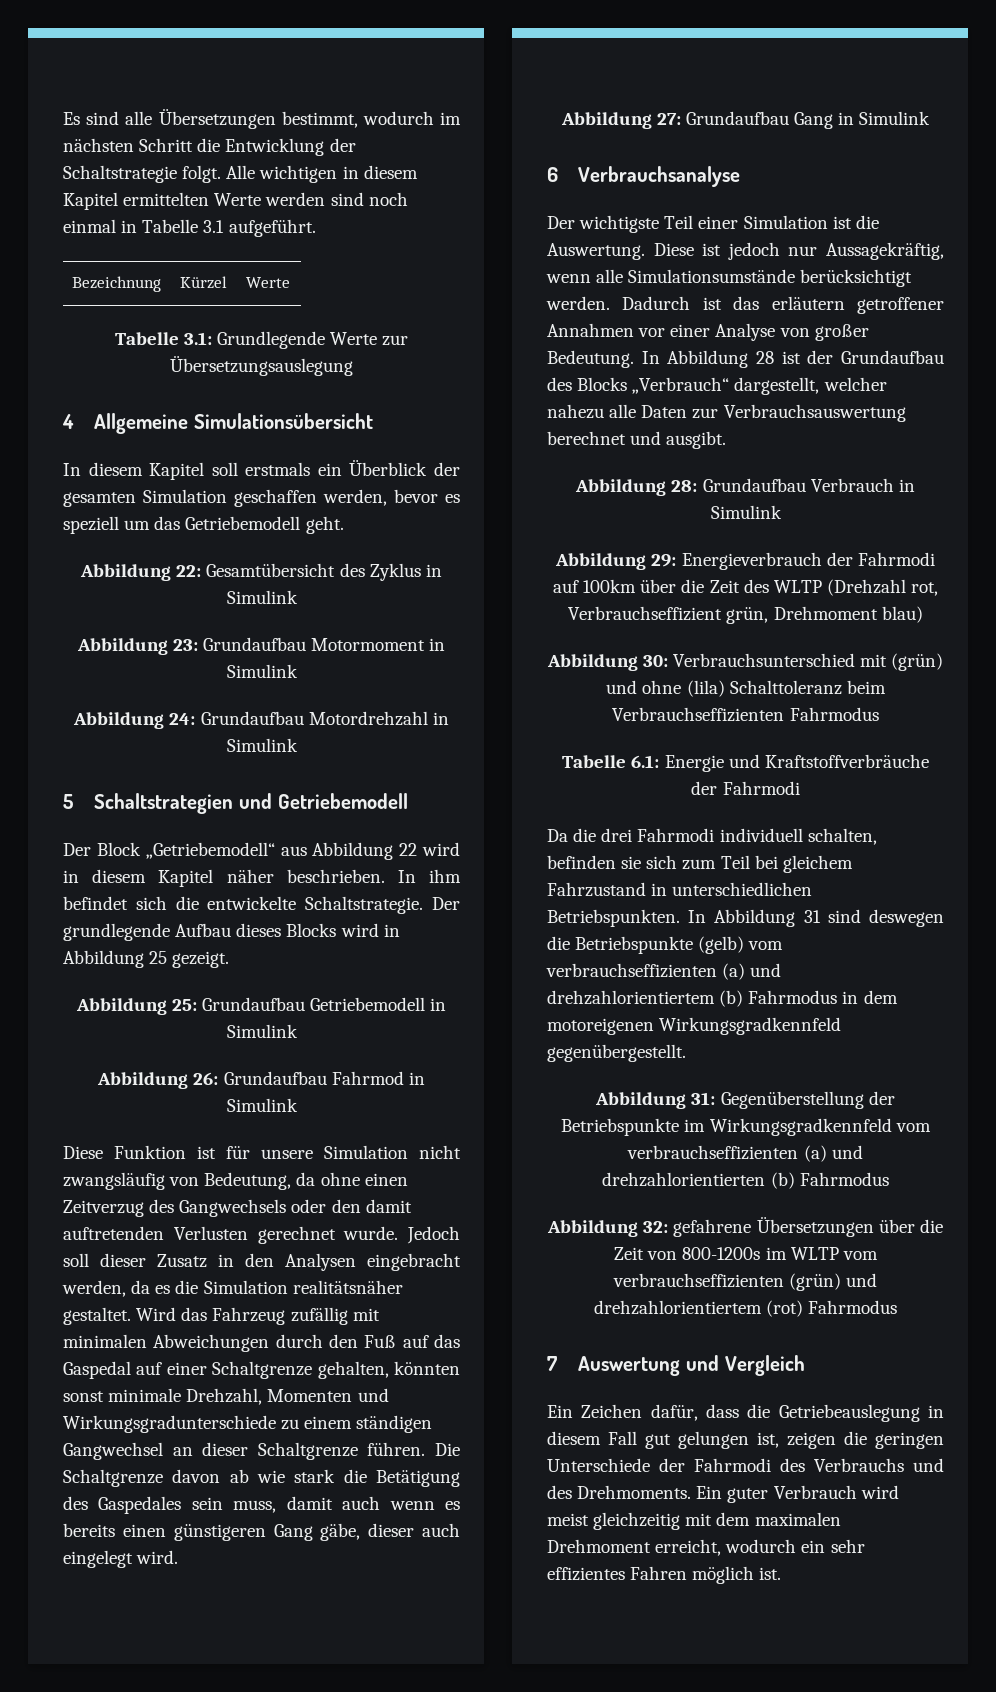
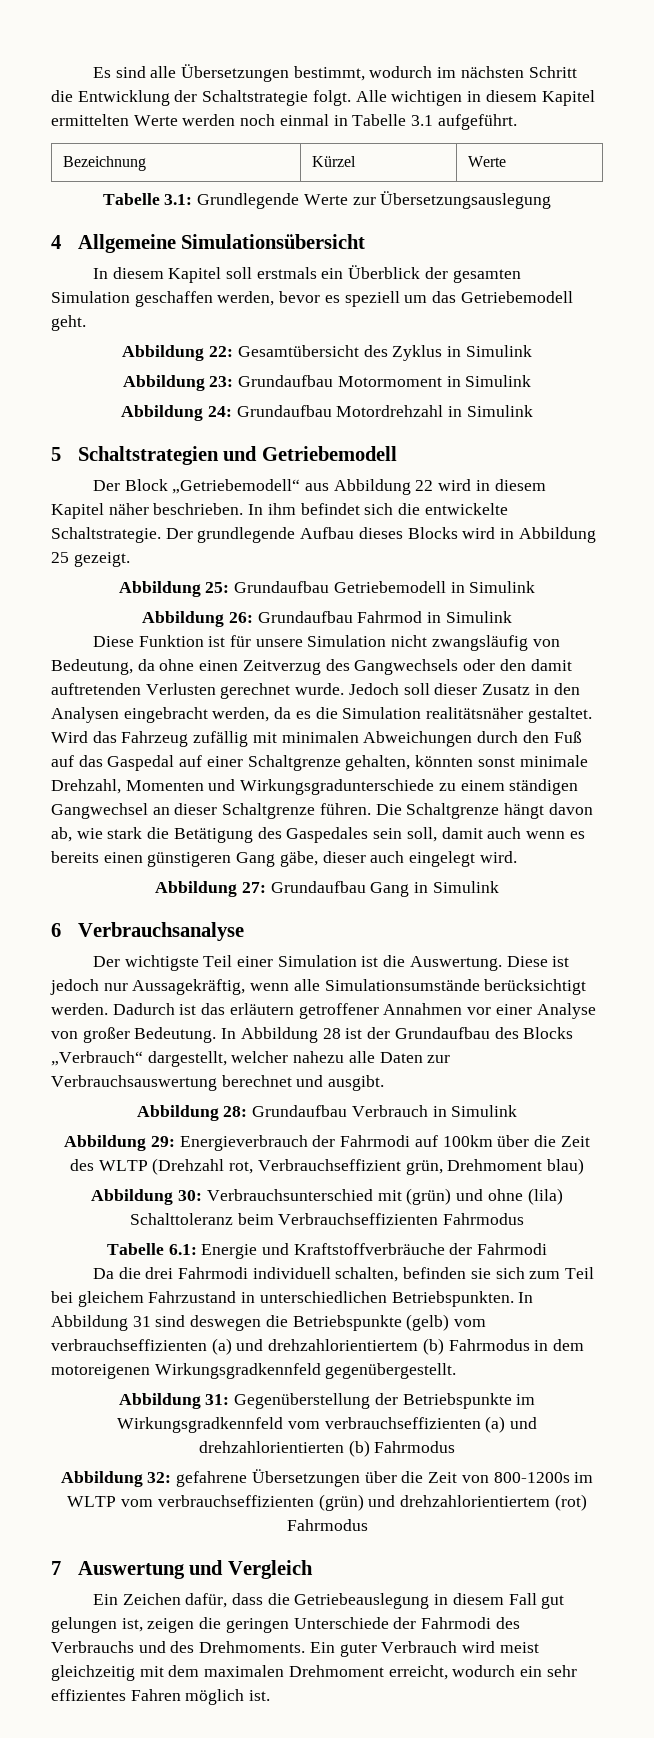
[330,192,364,206] sind -> (236, 120) none
[172,1469,249,1483] davon ab -> [504,803,593,819] [51,827,72,842] hängt davon ab,
[233,1500,277,1513] muss, -> [406,827,437,842] soll,

